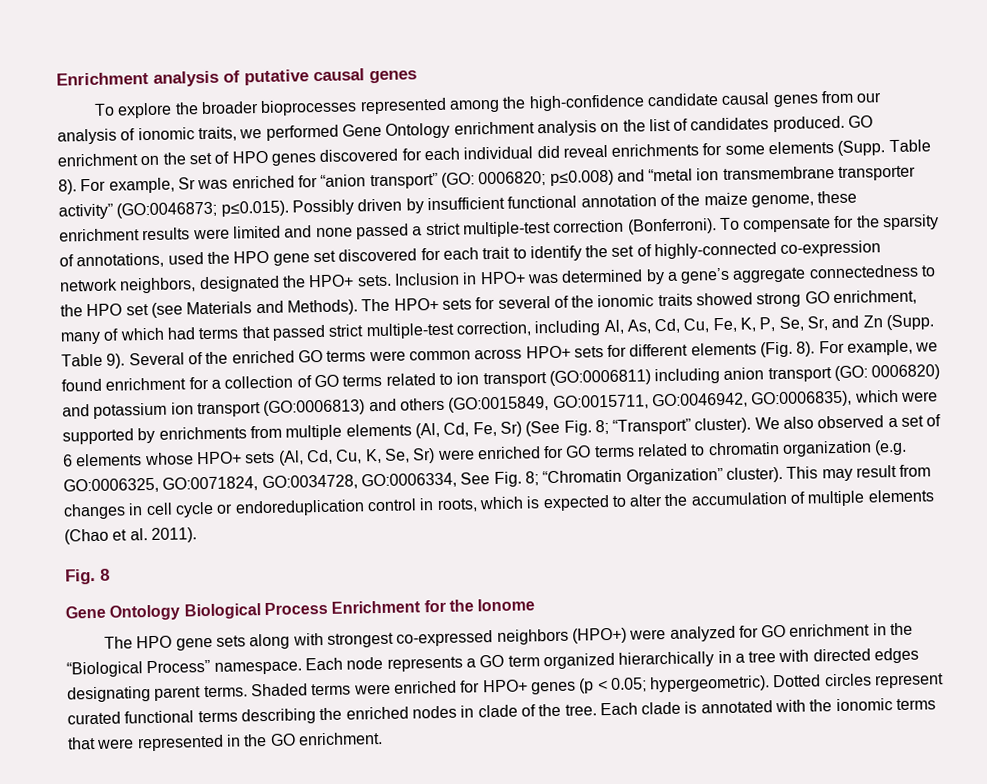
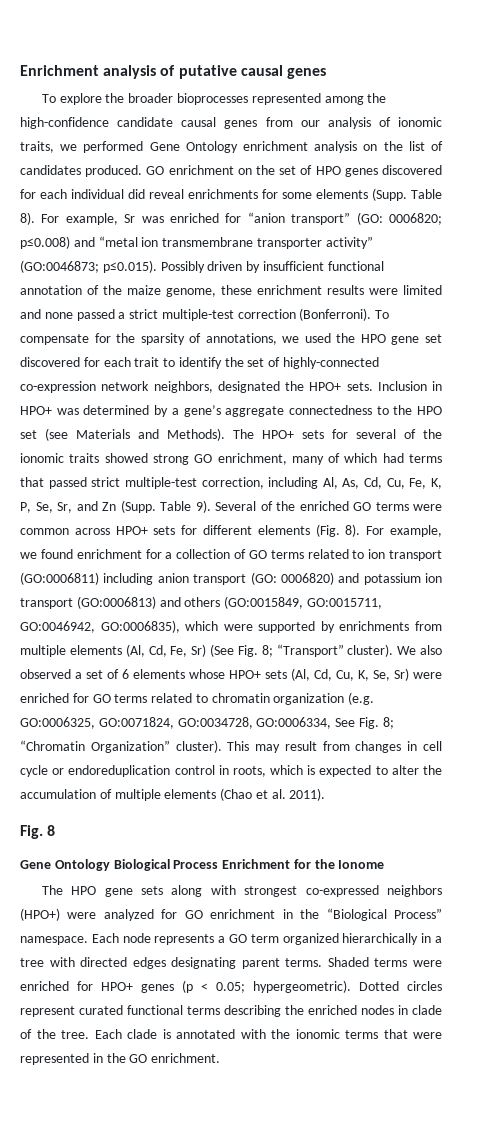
(165, 260) none -> [282,336,300,343] we

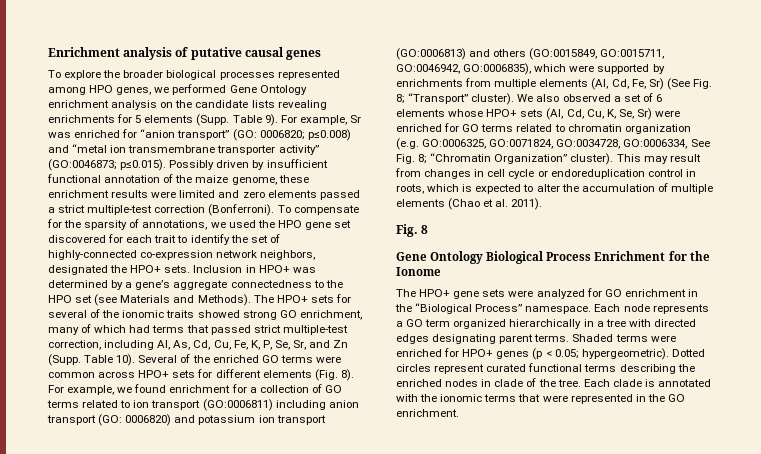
[176,93,387,105] [20,117,442,129] [20,141,54,153] bioprocesses represented among the high-confidence candidate causal genes from our analysis of ionomic traits, -> [166,70,340,80] [48,85,152,95] biological processes represented among HPO genes,
[408,141,443,151] [20,165,442,177] [20,189,184,199] list of candidates produced. GO enrichment on the set of HPO genes discovered for each individual did reveal -> [195,100,327,110] candidate lists revealing
[282,192,312,199] some -> [135,115,142,123] 5
[20,212,35,225] 8). -> [264,114,278,126] 9).
[20,309,73,319] and none -> [218,190,317,198] and zero elements
[195,500,211,513] 9). -> [116,354,136,366] 10).
[71,886,97,895] HPO -> [419,289,451,297] HPO+
[171,885,443,897] [20,908,60,921] along with strongest co-expressed neighbors (HPO+) -> (506, 293) none

